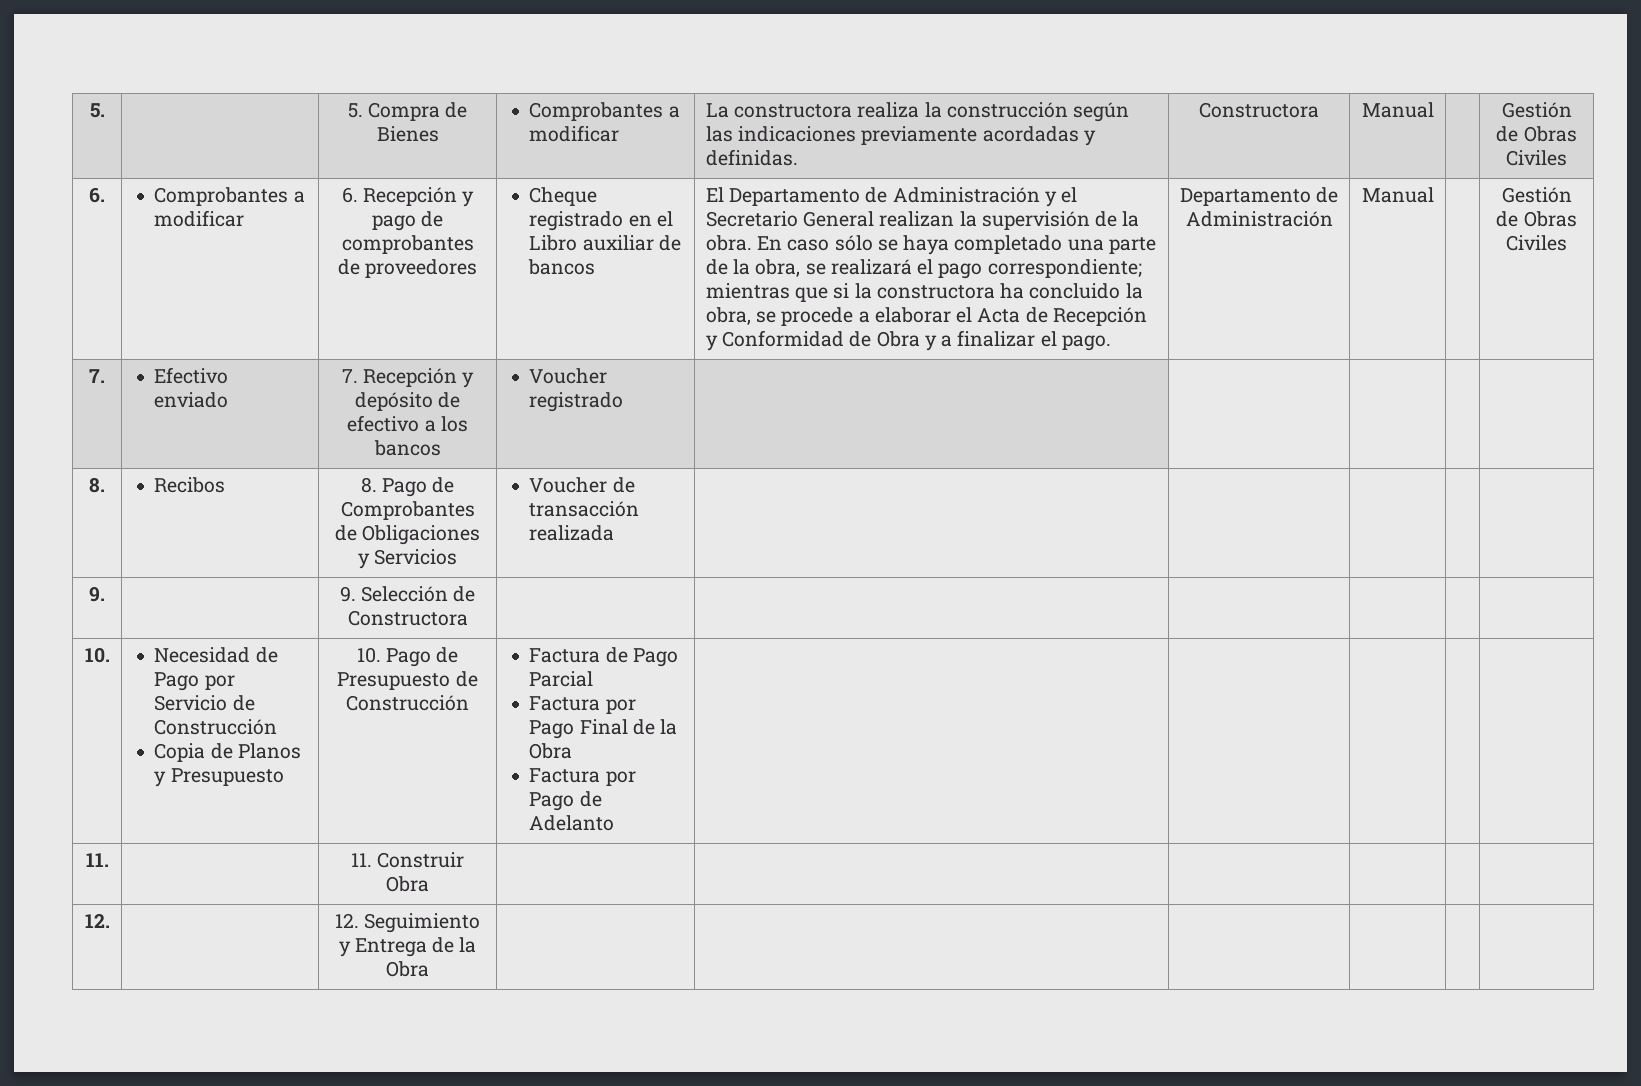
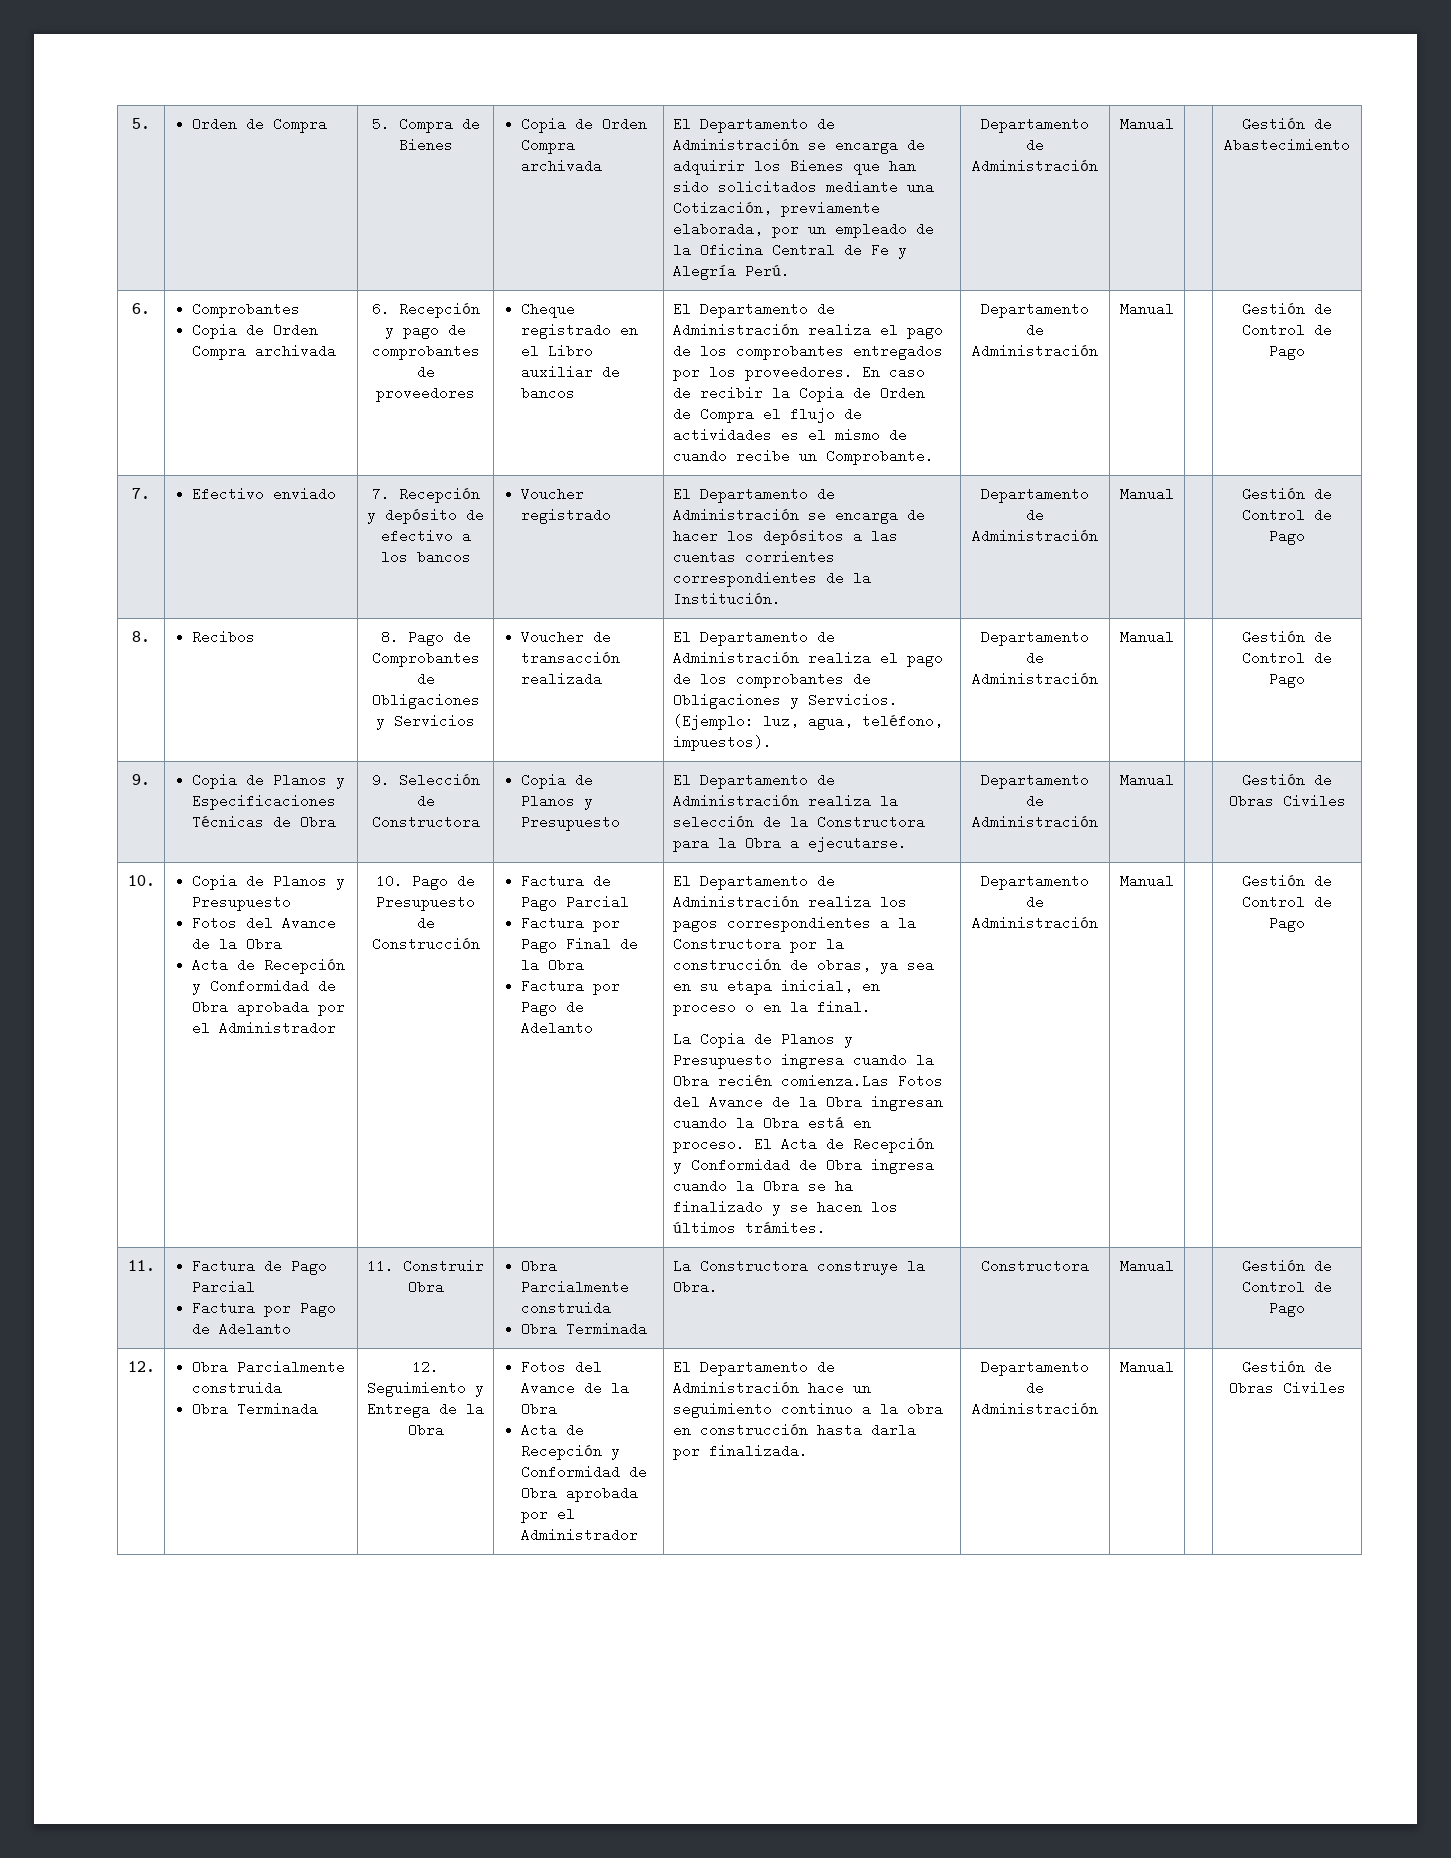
(105, 110) none -> [191,117,327,133] Orden de Compra
[529,102,680,121] [529,125,620,142] [705,102,1130,122] [705,126,1096,146] [705,149,798,166] [1199,102,1319,118] [1361,102,1434,118] [1501,102,1572,118] [1496,126,1577,142] [1506,150,1567,166] Comprobantes a modificar | La constructora realiza la construcción según las indicaciones previamente acordadas y definidas. | Constructora | Manual | | Gestión de Obras Civiles -> [520,117,647,133] [520,138,575,154] [520,159,602,173] [672,117,835,133] [672,138,925,154] [672,159,916,175] [672,180,934,194] [672,201,880,217] [672,222,934,238] [672,243,907,259] [672,264,790,280] [981,117,1089,133] [1026,138,1044,152] [972,159,1098,173] [1120,117,1174,131] [1242,117,1332,131] [1224,138,1350,152] Copia de Orden Compra archivada | El Departamento de Administración se encarga de adquirir los Bienes que han sido solicitados mediante una Cotización, previamente elaborada, por un empleado de la Oficina Central de Fe y Alegría Perú. | Departamento de Administración | Manual | | Gestión de Abastecimiento
[293,191,305,203] [154,210,245,227] a modificar -> [191,323,318,339] [191,344,336,360] // Copia de Orden Compra archivada
[1044,187,1078,207] [705,211,1140,230] [705,235,1156,255] [705,259,1142,279] [705,283,1143,302] [705,307,1147,326] [705,330,1111,351] [1179,187,1339,206] [1185,211,1333,227] [1361,187,1434,203] [1501,187,1572,203] [1496,211,1577,227] [1506,235,1567,251] y el Secretario General realizan la supervisión de la obra. En caso sólo se haya completado una parte de la obra, se realizará el pago correspondiente; mientras que si la constructora ha concluido la obra, se procede a elaborar el Acta de Recepción y Conformidad de Obra y a finalizar el pago. | Departamento de Administración | Manual | | Gestión de Obras Civiles -> [807,323,943,339] [672,344,943,360] [672,365,925,381] [672,386,925,402] [672,407,862,423] [672,428,907,442] [672,449,934,465] [981,302,1089,318] [1026,323,1044,337] [972,344,1098,358] [1120,302,1174,316] [1242,302,1332,316] [1242,323,1332,337] [1269,344,1305,360] realiza el pago de los comprobantes entregados por los proveedores. En caso de recibir la Copia de Orden de Compra el flujo de actividades es el mismo de cuando recibe un Comprobante. | Departamento de Administración | Manual | | Gestión de Control de Pago
(624, 402) | | | | -> [672,487,835,503] [672,508,925,524] [672,529,898,545] [672,550,835,564] [672,571,871,587] [672,592,781,606] [981,487,1089,503] [1026,508,1044,522] [972,529,1098,543] [1120,487,1174,501] [1242,487,1332,501] [1242,508,1332,522] [1269,529,1305,545] El Departamento de Administración se encarga de hacer los depósitos a las cuentas corrientes correspondientes de la Institución. | Departamento de Administración | Manual | | Gestión de Control de Pago
[89,586,105,602] [339,586,476,602] [347,610,468,626] [84,647,110,663] [154,647,278,663] [154,672,235,691] [154,695,255,711] [154,719,278,735] [154,743,301,762] [154,768,284,787] | | | | // 9. | | 9. Selección de Constructora | | | | | | // 10. | Necesidad de Pago por Servicio de Construcción // Copia de Planos y Presupuesto -> [672,630,835,646] [672,651,943,667] [672,672,871,688] [672,693,898,709] [672,714,943,730] [672,735,772,751] [981,630,1089,646] [1026,651,1044,665] [972,672,1098,686] [1120,630,1174,644] [1242,630,1332,644] [1242,651,1332,665] [1269,672,1305,688] [132,774,150,785] [191,773,345,789] [191,794,336,810] [191,815,336,829] [371,773,480,787] [416,794,435,808] [371,815,480,829] [520,773,593,789] [520,794,593,810] [520,815,620,831] [672,773,835,789] [672,794,898,808] [672,815,925,829] [672,836,907,852] [981,773,1089,789] [1026,794,1044,808] [972,815,1098,829] [1120,773,1174,787] [1242,773,1332,787] [1228,794,1346,808] [127,875,155,886] [191,874,345,890] [191,895,291,911] [191,916,336,930] [191,937,282,951] [191,958,345,974] [191,979,336,995] [191,1000,345,1016] [191,1021,336,1035] El Departamento de Administración realiza el pago de los comprobantes de Obligaciones y Servicios. (Ejemplo: luz, agua, teléfono, impuestos). | Departamento de Administración | Manual | | Gestión de Control de Pago // 9. | Copia de Planos y Especificaciones Técnicas de Obra | 9. Selección de Constructora | Copia de Planos y Presupuesto | El Departamento de Administración realiza la selección de la Constructora para la Obra a ejecutarse. | Departamento de Administración | Manual | | Gestión de Obras Civiles // 10. | Copia de Planos y Presupuesto // Fotos del Avance de la Obra // Acta de Recepción y Conformidad de Obra aprobada por el Administrador
[85,853,109,867] [350,852,465,868] [386,876,429,892] [84,913,110,928] | | | | // 11. | | 11. Construir Obra | | | | | | // 12. | -> [672,874,835,890] [672,895,907,909] [672,916,916,932] [672,937,844,953] [672,958,934,974] [672,979,880,995] [672,1000,871,1016] [672,1032,853,1048] [672,1053,934,1069] [672,1074,943,1088] [672,1095,943,1111] [672,1116,871,1130] [672,1137,934,1153] [672,1158,934,1174] [672,1179,853,1193] [672,1200,898,1216] [672,1221,826,1235] [981,874,1089,890] [1026,895,1044,909] [972,916,1098,930] [1120,874,1174,888] [1242,874,1332,888] [1242,895,1332,909] [1269,916,1305,932] [127,1260,155,1271] [191,1259,327,1275] [191,1280,255,1294] [191,1301,336,1317] [191,1322,291,1336] [367,1259,484,1273] [407,1280,444,1294] [520,1259,557,1273] [520,1280,629,1294] [520,1301,611,1315] [520,1322,647,1336] [672,1259,925,1275] [672,1280,718,1294] [981,1259,1089,1273] [1120,1259,1174,1273] [1242,1259,1332,1273] [1242,1280,1332,1294] [1269,1301,1305,1317] [127,1361,155,1372] [191,1360,345,1374] [191,1381,282,1395] [191,1402,318,1416] El Departamento de Administración realiza los pagos correspondientes a la Constructora por la construcción de obras, ya sea en su etapa inicial, en proceso o en la final. // La Copia de Planos y Presupuesto ingresa cuando la Obra recién comienza.Las Fotos del Avance de la Obra ingresan cuando la Obra está en proceso. El Acta de Recepción y Conformidad de Obra ingresa cuando la Obra se ha finalizado y se hacen los últimos trámites. | Departamento de Administración | Manual | | Gestión de Control de Pago // 11. | Factura de Pago Parcial // Factura por Pago de Adelanto | 11. Construir Obra | Obra Parcialmente construida // Obra Terminada | La Constructora construye la Obra. | Constructora | Manual | | Gestión de Control de Pago // 12. | Obra Parcialmente construida // Obra Terminada
(429, 969) | | | | | -> [520,1360,602,1374] [520,1381,629,1395] [520,1402,557,1416] [520,1423,584,1437] [520,1444,620,1460] [520,1465,647,1479] [520,1486,638,1502] [520,1507,575,1523] [520,1528,638,1542] [672,1360,835,1376] [672,1381,871,1395] [672,1402,943,1418] [672,1423,916,1437] [672,1444,808,1460] [981,1360,1089,1376] [1026,1381,1044,1395] [972,1402,1098,1416] [1120,1360,1174,1374] [1242,1360,1332,1374] [1228,1381,1346,1395] Fotos del Avance de la Obra // Acta de Recepción y Conformidad de Obra aprobada por el Administrador | El Departamento de Administración hace un seguimiento continuo a la obra en construcción hasta darla por finalizada. | Departamento de Administración | Manual | | Gestión de Obras Civiles

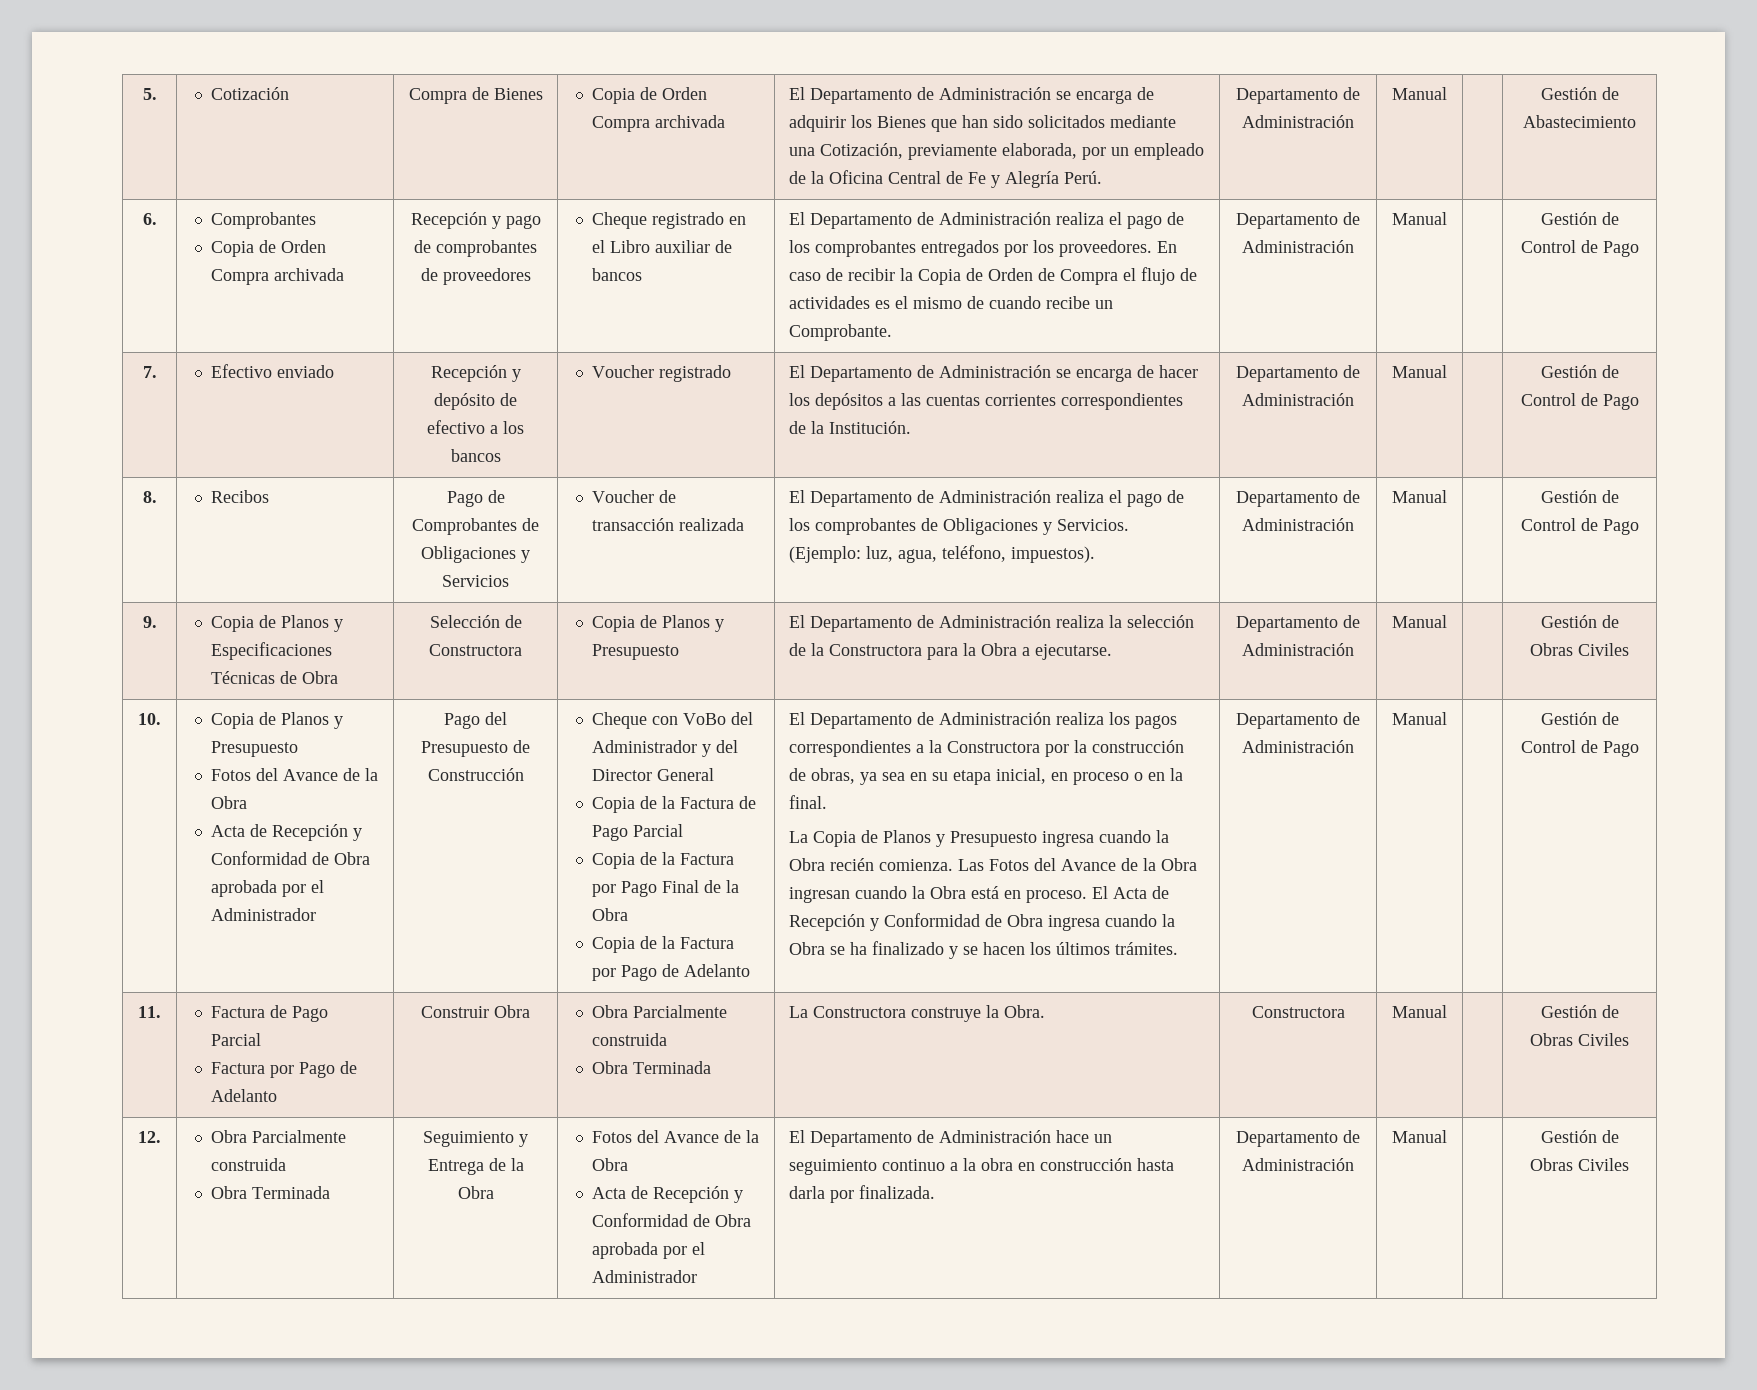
[191,117,327,133] [371,117,390,131] Orden de Compra | 5. -> [210,87,289,100] Cotización |
[371,302,390,316] 6. -> (344, 274) none
[371,487,390,501] 7. -> (334, 371) none
[380,630,399,644] 8. -> (269, 496) none
[371,773,390,787] 9. -> (338, 677) none
[376,874,475,890] 10. Pago de -> [444,712,507,729] Pago del
[520,874,611,888] [520,895,629,911] Factura de Pago Parcial // -> [591,712,753,729] [591,740,738,757] [591,768,714,781] [591,796,756,813] [591,824,683,841] [591,852,675,869] Cheque con VoBo del Administrador y del Director General // Copia de la Factura de Pago Parcial // Copia de la
(584, 965) none -> [591,936,675,953] Copia de la
[780,1074,889,1088] comienza.Las -> [879,859,985,871] comienza. Las
[367,1259,394,1273] 11. -> (277, 1095) none
[1242,1280,1332,1294] [1269,1301,1305,1317] Control de Pago -> [1530,1033,1629,1046] Obras Civiles
[412,1360,439,1374] 12. -> (330, 1192) none

